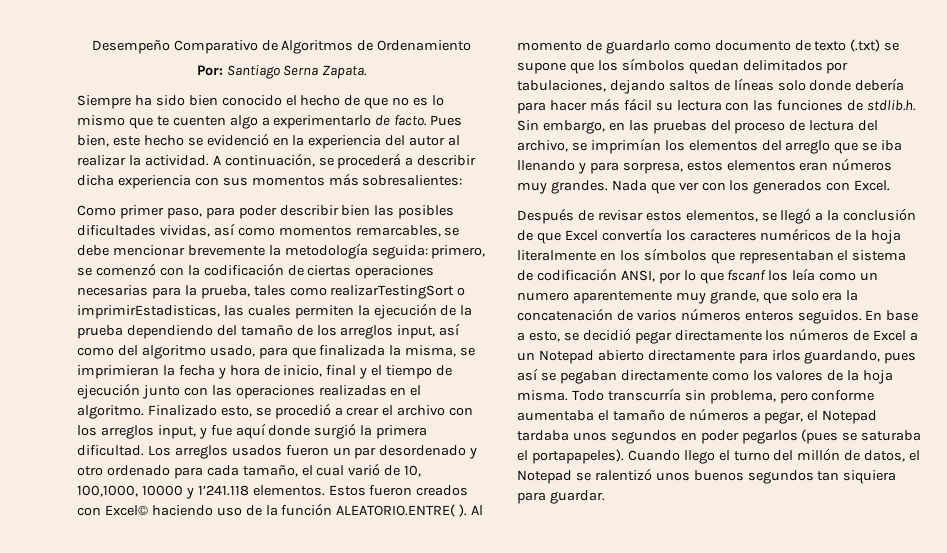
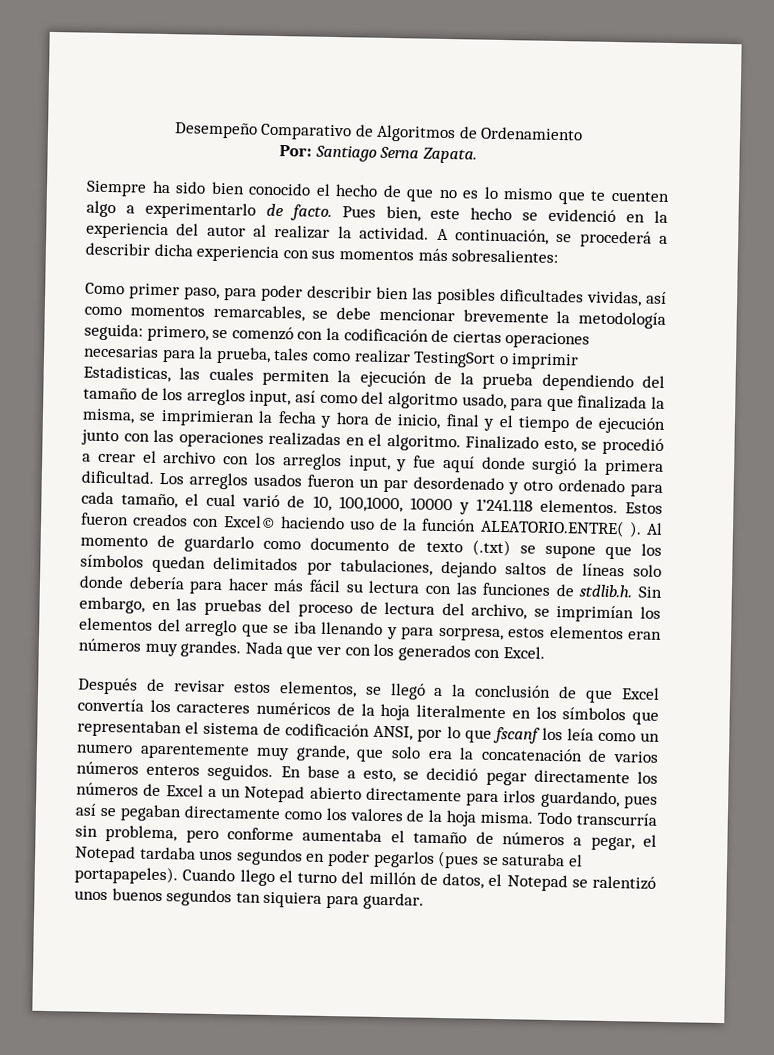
[330,285,466,299] [77,305,220,319] realizarTestingSort o imprimirEstadisticas, -> [353,349,580,370] [83,365,171,383] realizar TestingSort o imprimir Estadisticas,

